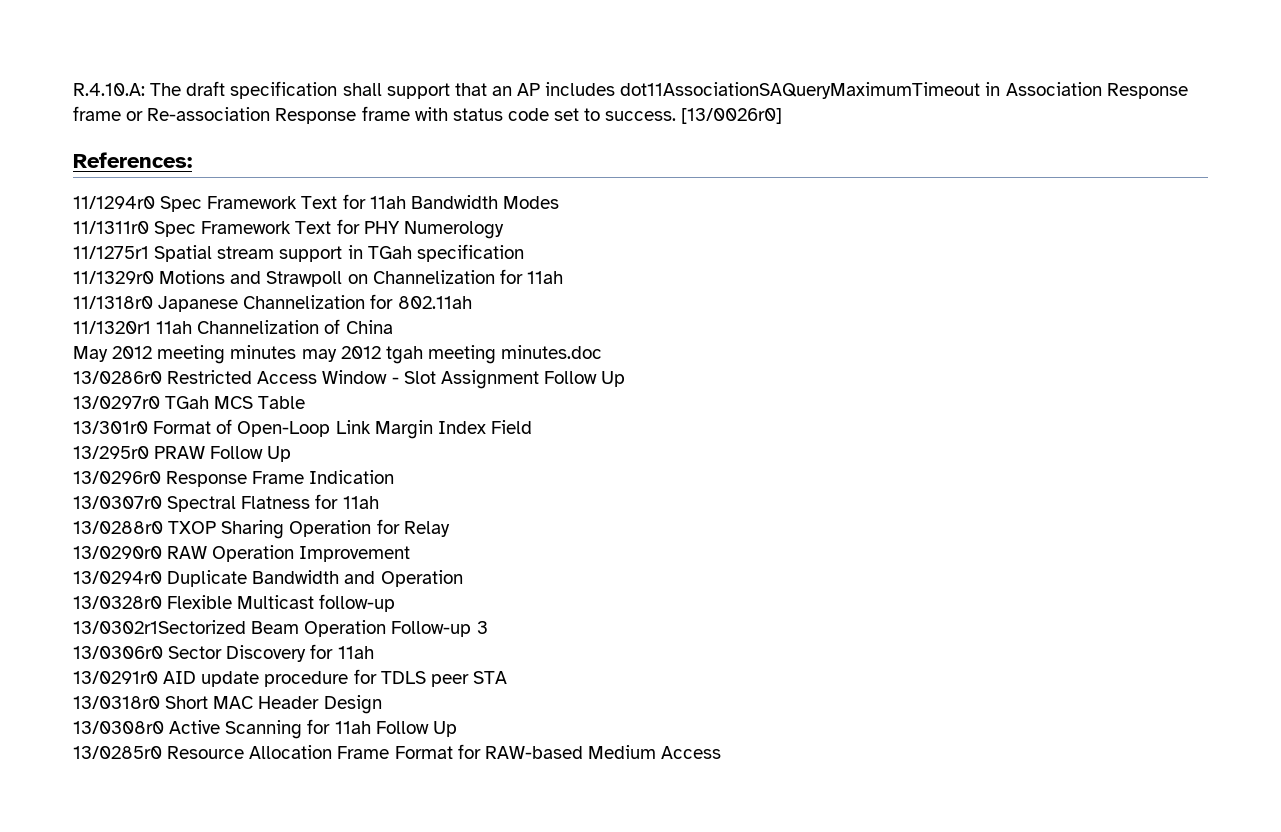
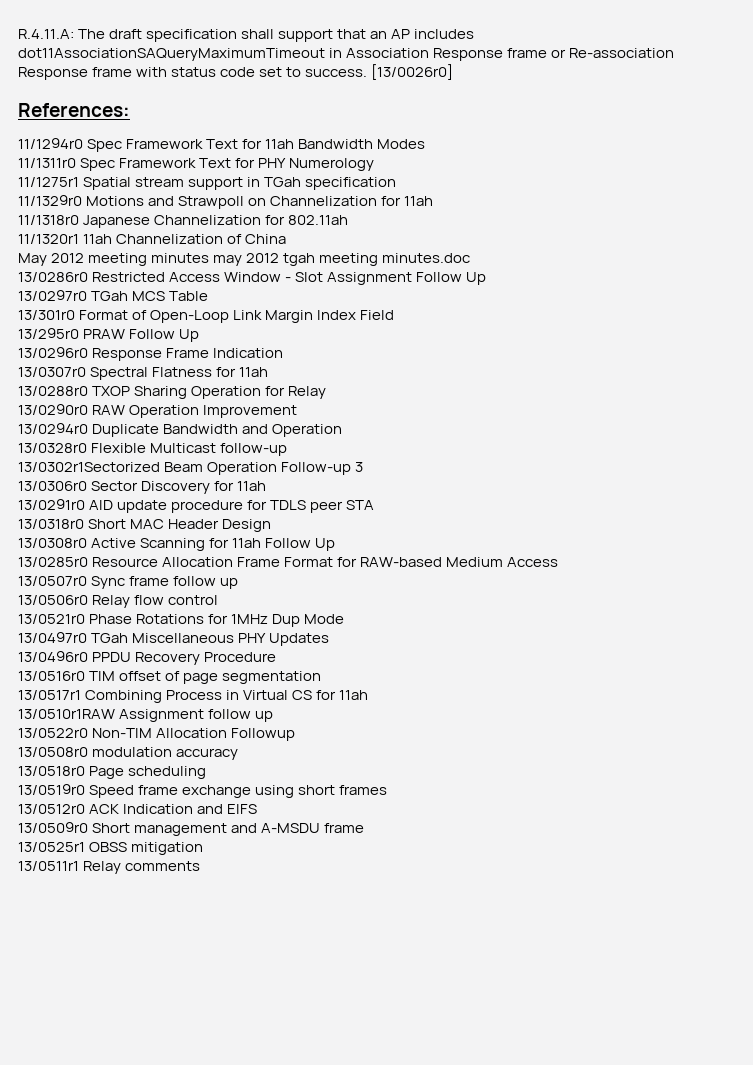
[73,83,145,96] R.4.10.A: -> [18,29,74,39] R.4.11.A:
(722, 752) none -> [18,576,239,589] [18,595,219,608] [18,614,345,627] [18,632,330,646] [18,651,277,665] [18,671,322,684] [18,690,369,703] [18,709,274,722] [18,728,296,741] [18,747,239,760] [18,766,207,779] [18,784,388,798] [18,804,258,814] [18,822,365,836] [18,842,204,855] [18,861,201,874] // 13/0507r0 Sync frame follow up // 13/0506r0 Relay flow control // 13/0521r0 Phase Rotations for 1MHz Dup Mode // 13/0497r0 TGah Miscellaneous PHY Updates // 13/0496r0 PPDU Recovery Procedure // 13/0516r0 TIM offset of page segmentation // 13/0517r1 Combining Process in Virtual CS for 11ah // 13/0510r1RAW Assignment follow up // 13/0522r0 Non-TIM Allocation Followup // 13/0508r0 modulation accuracy // 13/0518r0 Page scheduling // 13/0519r0 Speed frame exchange using short frames // 13/0512r0 ACK Indication and EIFS // 13/0509r0 Short management and A-MSDU frame // 13/0525r1 OBSS mitigation // 13/0511r1 Relay comments

